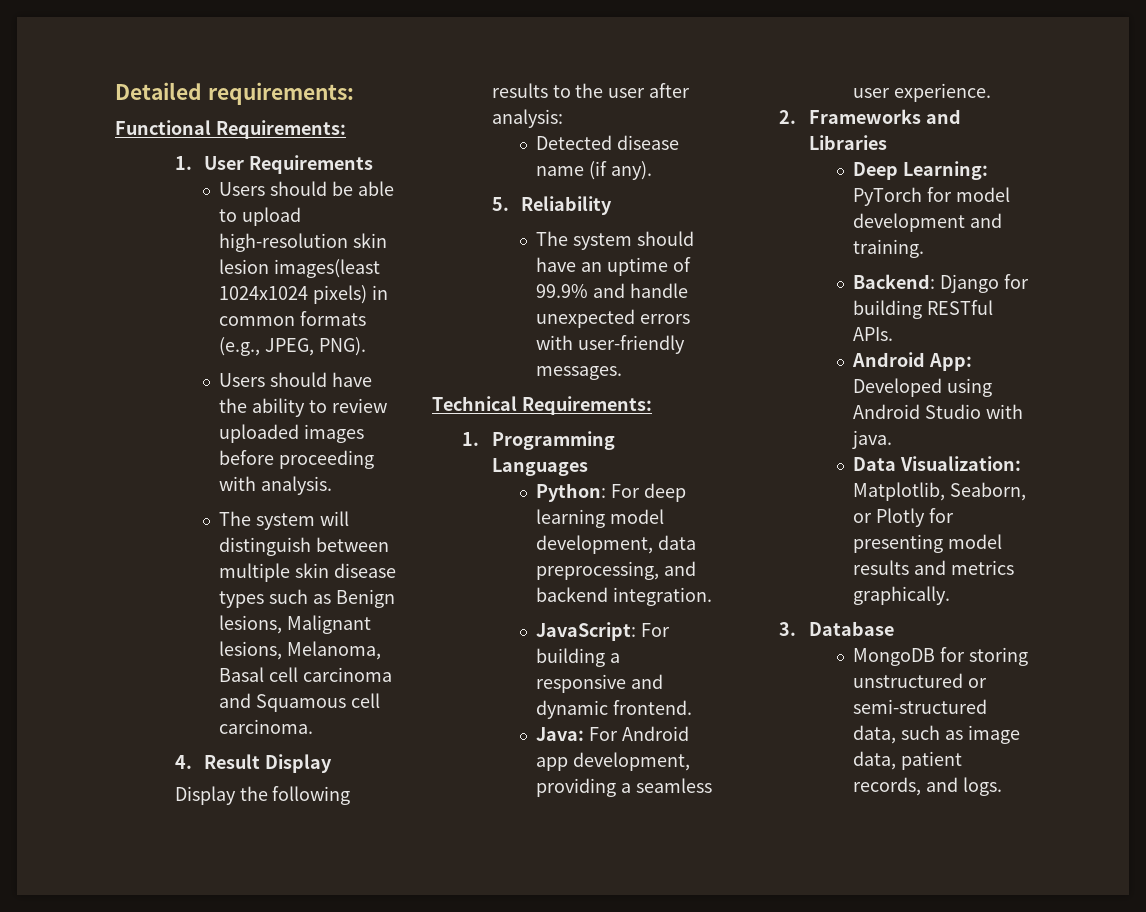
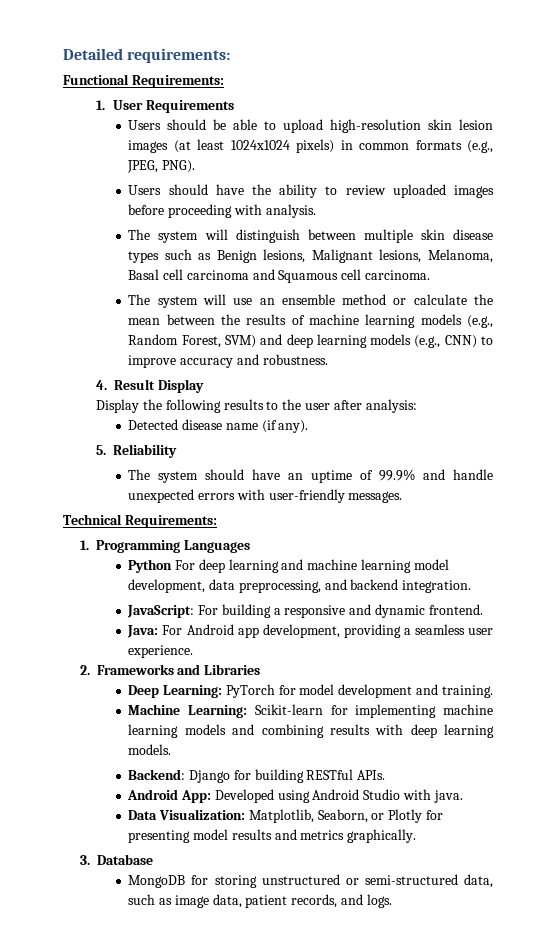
[274,259,381,278] images(least -> [128,139,225,153] images (at least
(314, 726) none -> [128,294,494,308] [128,314,493,328] [128,334,494,348] [128,354,328,368] // The system will use an ensemble method or calculate the mean between the results of machine learning models (e.g., Random Forest, SVM) and deep learning models (e.g., CNN) to improve accuracy and robustness.
[536,483,607,502] Python: -> [128,559,173,573] Python
(606, 518) none -> [281,559,412,573] and machine learning
(925, 248) none -> [128,704,493,718] [128,724,494,738] [128,744,172,755] // Machine Learning: Scikit-learn for implementing machine learning models and combining results with deep learning models.

